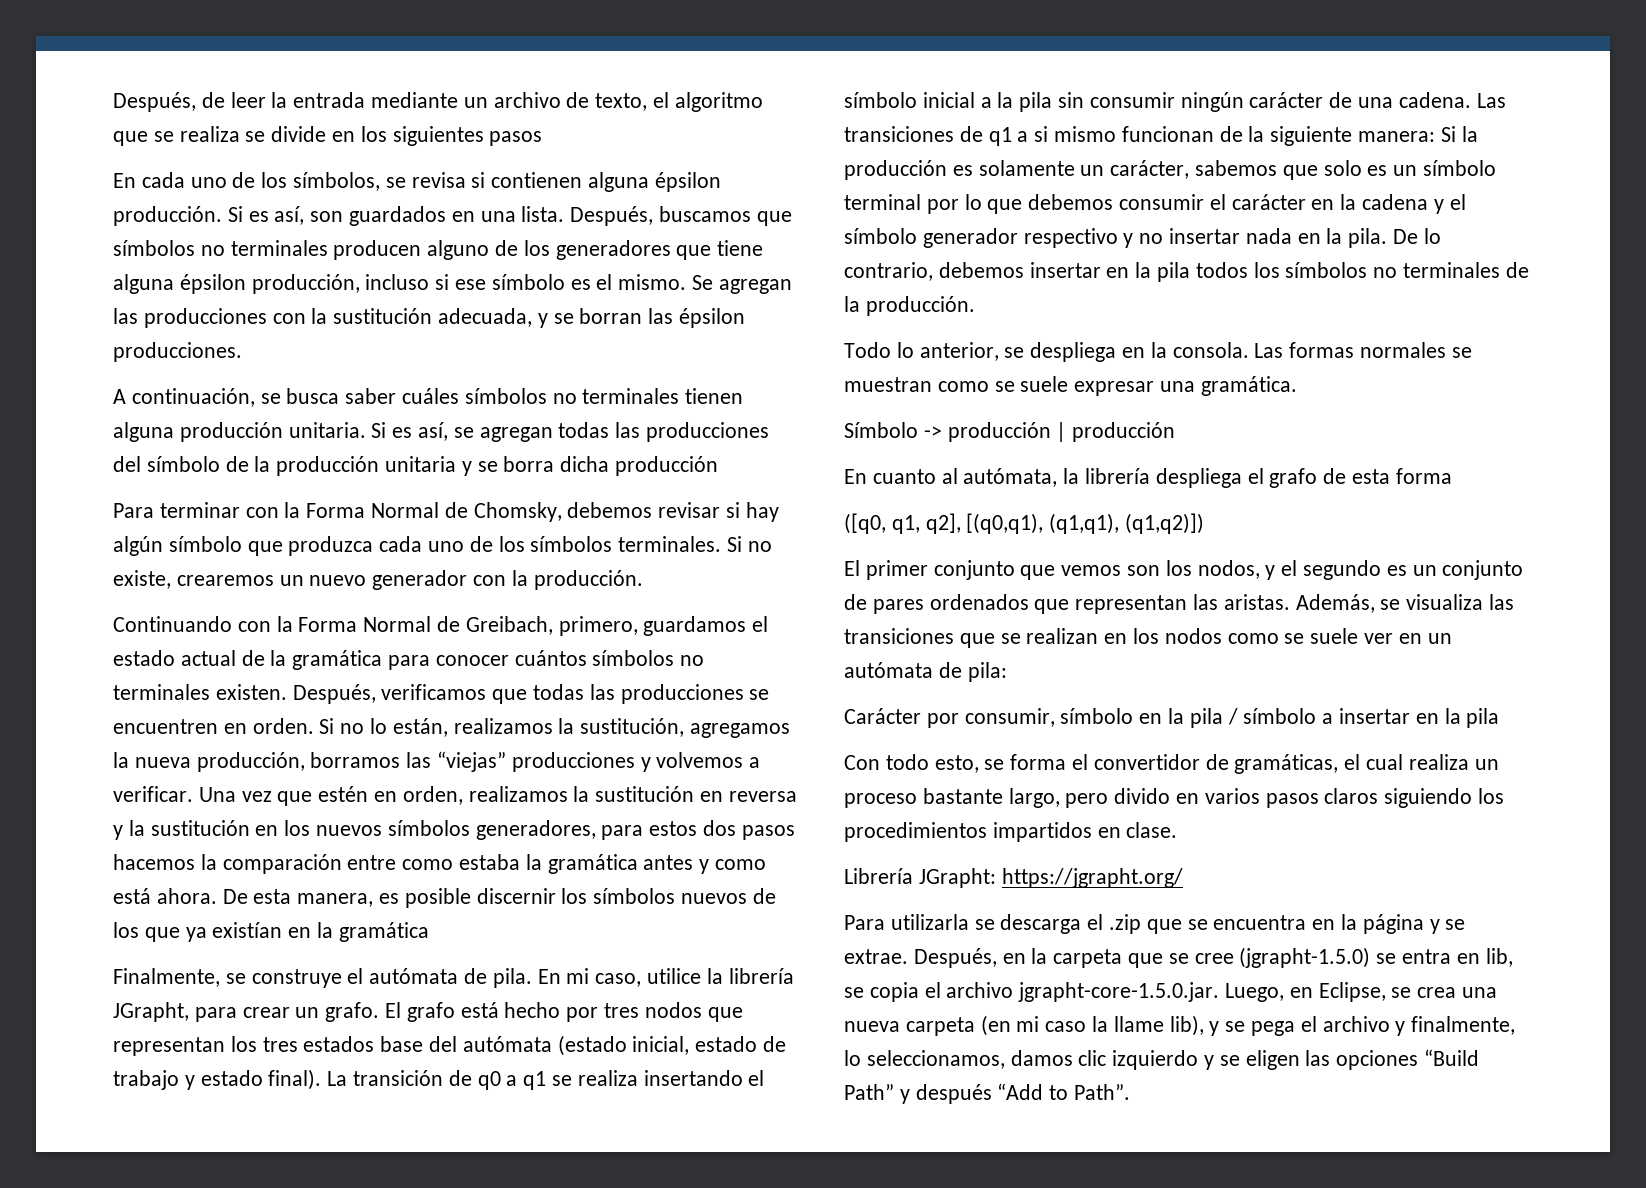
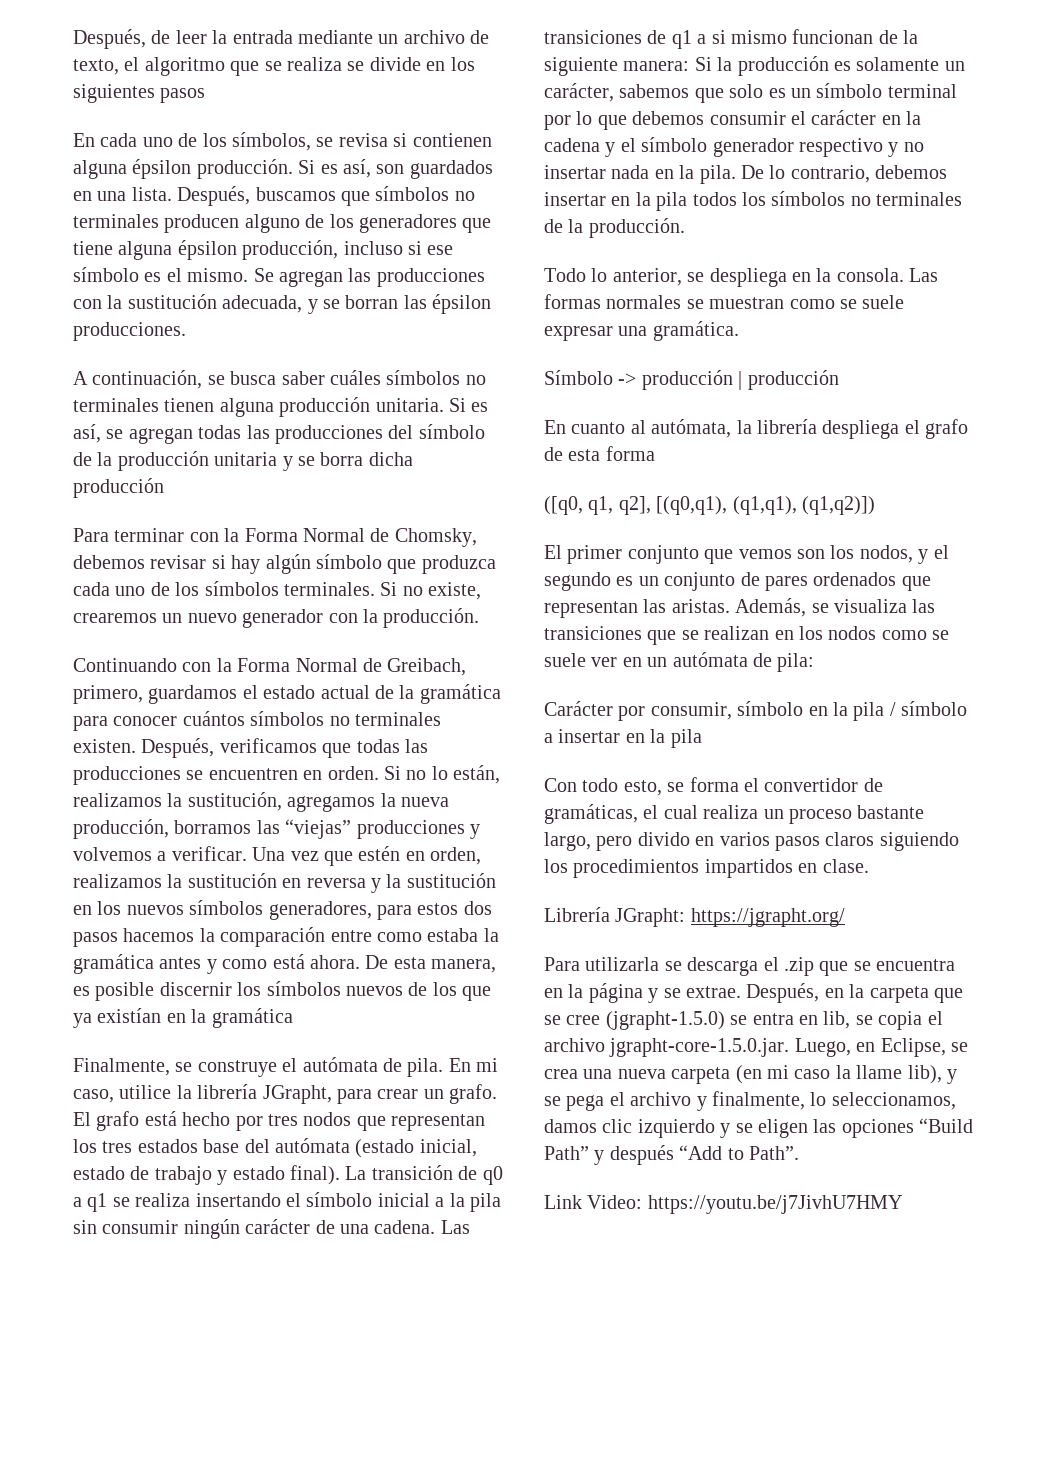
(1131, 1092) none -> [544,1195,902,1214] // Link Video: https://youtu.be/j7JivhU7HMY

